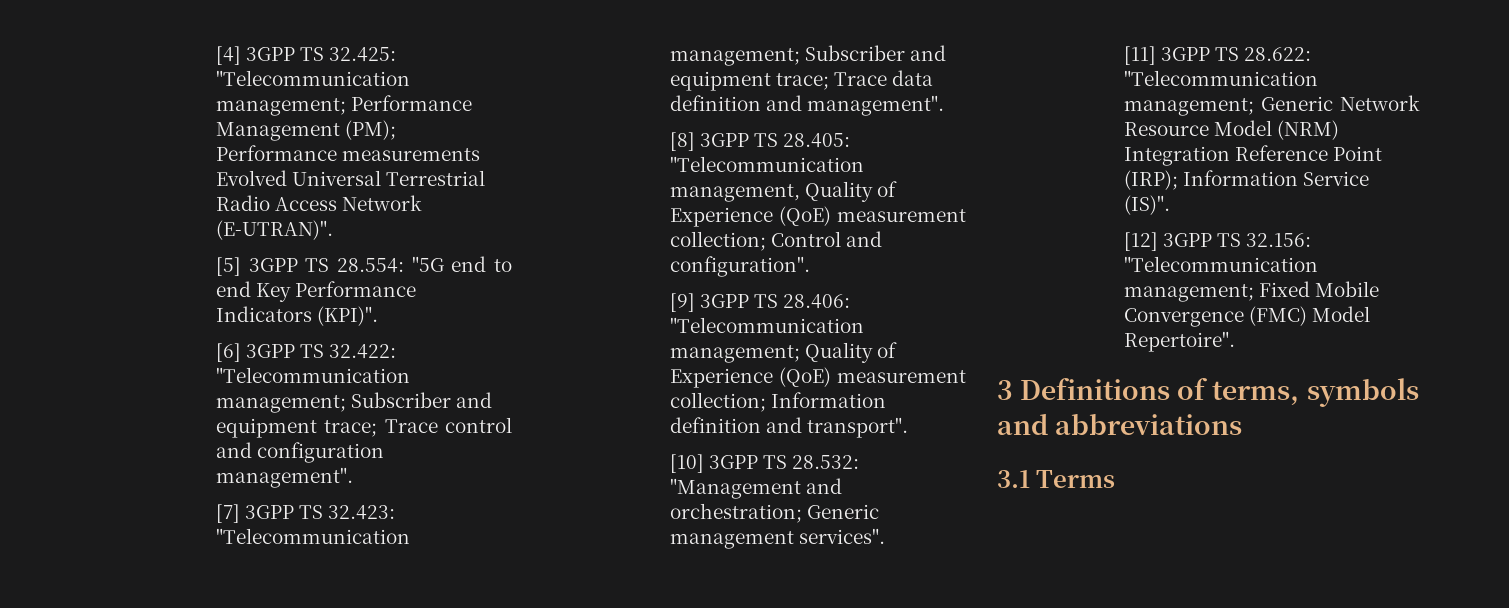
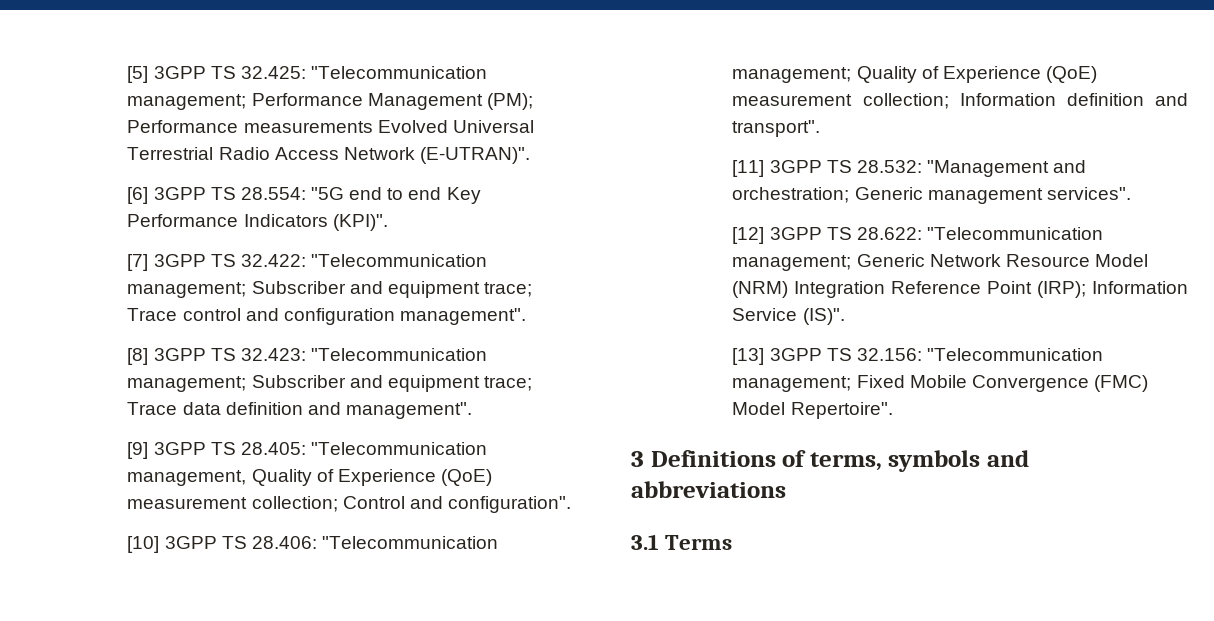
[215,46,241,65] [4] -> [127,66,149,83] [5]
[215,257,241,276] [5] -> [127,187,149,204] [6]
[215,343,241,362] [6] -> [127,254,149,271] [7]
[215,504,240,523] [7] -> [127,348,149,365] [8]
[669,132,695,151] [8] -> [127,442,149,459] [9]
[669,293,695,312] [9] -> [127,536,160,553] [10]
[669,454,704,473] [10] -> [732,160,765,177] [11]
[1123,46,1156,65] [11] -> [732,227,765,244] [12]
[1123,232,1158,251] [12] -> [732,348,765,365] [13]

